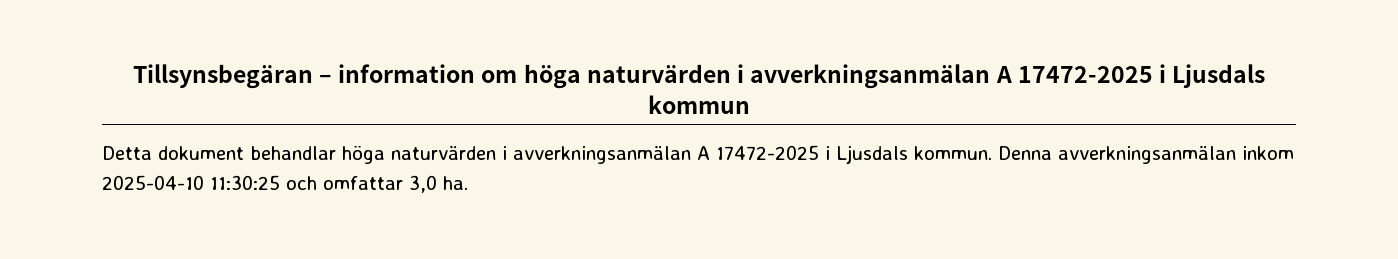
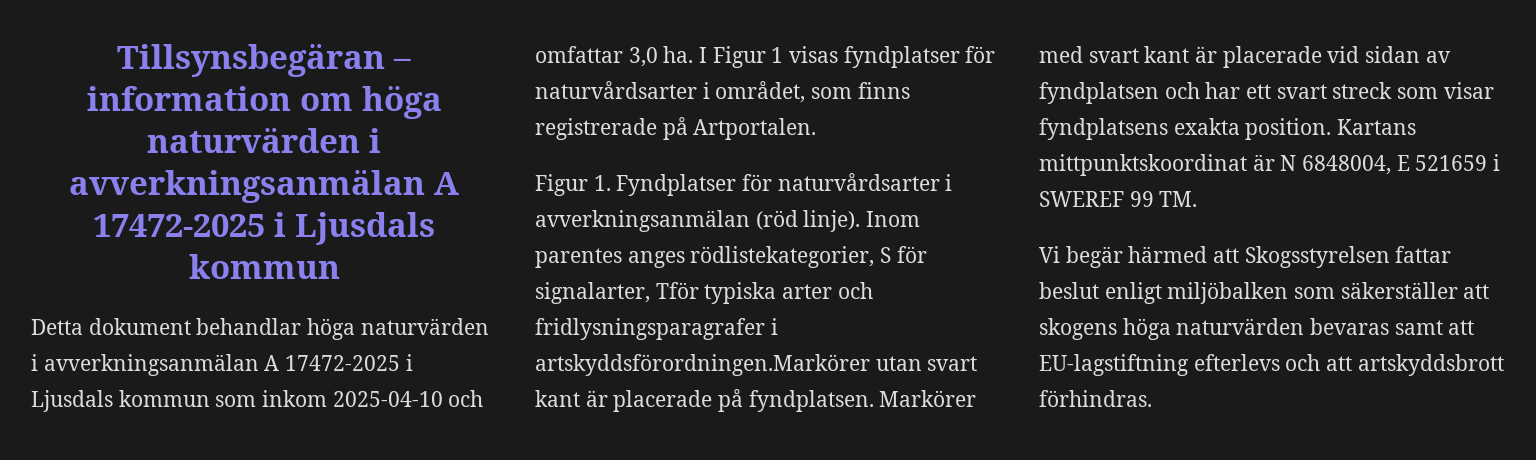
[914,146,1236,164] kommun. Denna avverkningsanmälan -> [118,390,257,407] kommun som
[210,175,280,190] 11:30:25 -> (443, 399) none
(468, 183) none -> [699,46,996,68] [535,81,910,103] [535,117,817,140] [535,173,953,196] [535,210,921,232] [535,246,927,268] [535,282,873,304] [535,318,778,340] [535,354,978,376] [535,389,977,412] [1039,46,1451,68] [1039,82,1494,104] [1039,118,1417,140] [1039,154,1501,176] [1039,191,1198,207] [1039,246,1452,268] [1039,282,1490,304] [1039,318,1475,340] [1039,354,1504,376] [1039,390,1152,407] I Figur 1 visas fyndplatser för naturvårdsarter i området, som finns registrerade på Artportalen. // Figur 1. Fyndplatser för naturvårdsarter i avverkningsanmälan (röd linje). Inom parentes anges rödlistekategorier, S för signalarter, Tför typiska arter och fridlysningsparagrafer i artskyddsförordningen.Markörer utan svart kant är placerade på fyndplatsen. Markörer med svart kant är placerade vid sidan av fyndplatsen och har ett svart streck som visar fyndplatsens exakta position. Kartans mittpunktskoordinat är N 6848004, E 521659 i SWEREF 99 TM. // Vi begär härmed att Skogsstyrelsen fattar beslut enligt miljöbalken som säkerställer att skogens höga naturvärden bevaras samt att EU-lagstiftning efterlevs och att artskyddsbrott förhindras.

